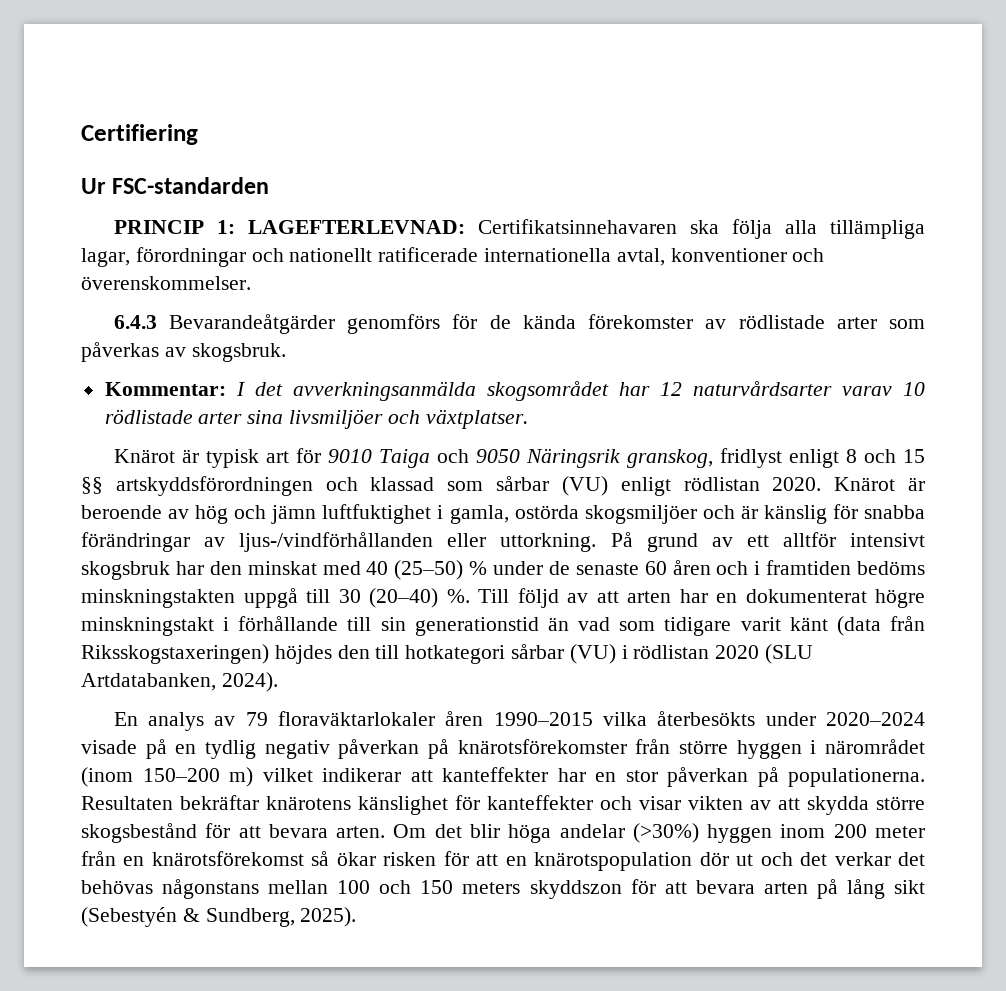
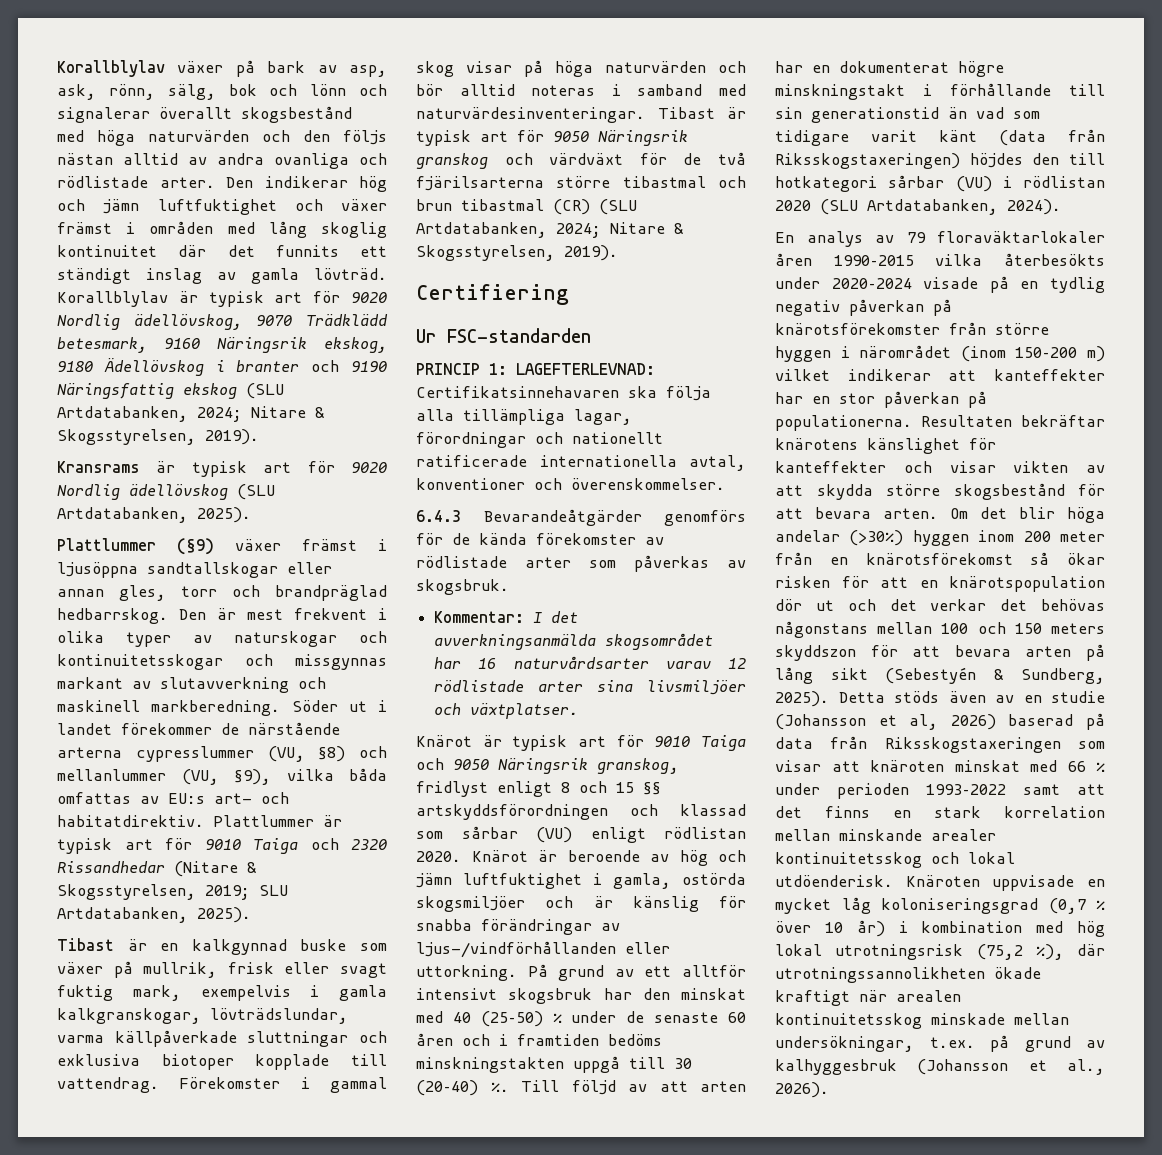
(81, 134) none -> [57,60,387,77] [57,84,388,100] [57,106,352,123] [57,130,387,146] [57,153,387,169] [57,176,387,192] [57,199,387,215] [57,221,387,238] [57,245,387,257] [57,268,387,284] [57,291,388,307] [57,314,388,330] [57,337,387,353] [57,358,388,376] [57,383,284,399] [57,406,325,422] [57,429,259,445] [57,461,387,477] [57,484,275,500] [57,507,251,523] [57,538,387,555] [57,562,332,578] [57,585,387,601] [57,608,387,624] [57,631,387,647] [57,654,387,670] [57,677,326,693] [57,700,387,716] [57,722,340,735] [57,746,387,762] [57,768,387,785] [57,792,289,804] [57,815,342,827] [57,838,387,854] [57,861,257,877] [57,884,288,900] [57,907,251,923] [57,938,387,955] [57,961,387,978] [57,985,387,1001] [57,1008,348,1024] [57,1030,387,1047] [57,1054,387,1070] [57,1077,387,1093] [416,60,746,77] [416,84,746,96] [416,107,746,123] [416,130,688,146] [416,152,746,169] [416,176,746,191] [416,199,637,215] [416,222,684,238] [416,245,618,261] Korallblylav växer på bark av asp, ask, rönn, sälg, bok och lönn och signalerar överallt skogsbestånd med höga naturvärden och den följs nästan alltid av andra ovanliga och rödlistade arter. Den indikerar hög och jämn luftfuktighet och växer främst i områden med lång skoglig kontinuitet där det funnits ett ständigt inslag av gamla lövträd. Korallblylav är typisk art för 9020 Nordlig ädellövskog, 9070 Trädklädd betesmark, 9160 Näringsrik ekskog, 9180 Ädellövskog i branter och 9190 Näringsfattig ekskog (SLU Artdatabanken, 2024; Nitare & Skogsstyrelsen, 2019). // Kransrams är typisk art för 9020 Nordlig ädellövskog (SLU Artdatabanken, 2025). // Plattlummer (§9) växer främst i ljusöppna sandtallskogar eller annan gles, torr och brandpräglad hedbarrskog. Den är mest frekvent i olika typer av naturskogar och kontinuitetsskogar och missgynnas markant av slutavverkning och maskinell markberedning. Söder ut i landet förekommer de närstående arterna cypresslummer (VU, §8) och mellanlummer (VU, §9), vilka båda omfattas av EU:s art- och habitatdirektiv. Plattlummer är typisk art för 9010 Taiga och 2320 Rissandhedar (Nitare & Skogsstyrelsen, 2019; SLU Artdatabanken, 2025). // Tibast är en kalkgynnad buske som växer på mullrik, frisk eller svagt fuktig mark, exempelvis i gamla kalkgranskogar, lövträdslundar, varma källpåverkade sluttningar och exklusiva biotoper kopplade till vattendrag. Förekomster i gammal skog visar på höga naturvärden och bör alltid noteras i samband med naturvärdesinventeringar. Tibast är typisk art för 9050 Näringsrik granskog och värdväxt för de två fjärilsarterna större tibastmal och brun tibastmal (CR) (SLU Artdatabanken, 2024; Nitare & Skogsstyrelsen, 2019). //
[659,382,682,396] 12 -> [478,658,497,669] 16
[903,382,925,396] 10 -> [728,658,746,669] 12
(357, 917) none -> [838,691,1105,703] [775,713,1105,730] [775,736,1105,753] [775,760,1105,772] [775,783,1105,799] [775,806,1105,818] [775,829,996,841] [775,852,1015,868] [775,875,1105,891] [775,897,1105,914] [775,920,1105,937] [775,944,1105,960] [775,967,1041,983] [775,990,961,1006] [775,1013,1069,1029] [775,1035,1105,1052] [775,1059,1105,1075] [775,1082,829,1098] Detta stöds även av en studie (Johansson et al, 2026) baserad på data från Riksskogstaxeringen som visar att knäroten minskat med 66 % under perioden 1993–2022 samt att det finns en stark korrelation mellan minskande arealer kontinuitetsskog och lokal utdöenderisk. Knäroten uppvisade en mycket låg koloniseringsgrad (0,7 % över 10 år) i kombination med hög lokal utrotningsrisk (75,2 %), där utrotningssannolikheten ökade kraftigt när arealen kontinuitetsskog minskade mellan undersökningar, t.ex. på grund av kalhyggesbruk (Johansson et al., 2026).

